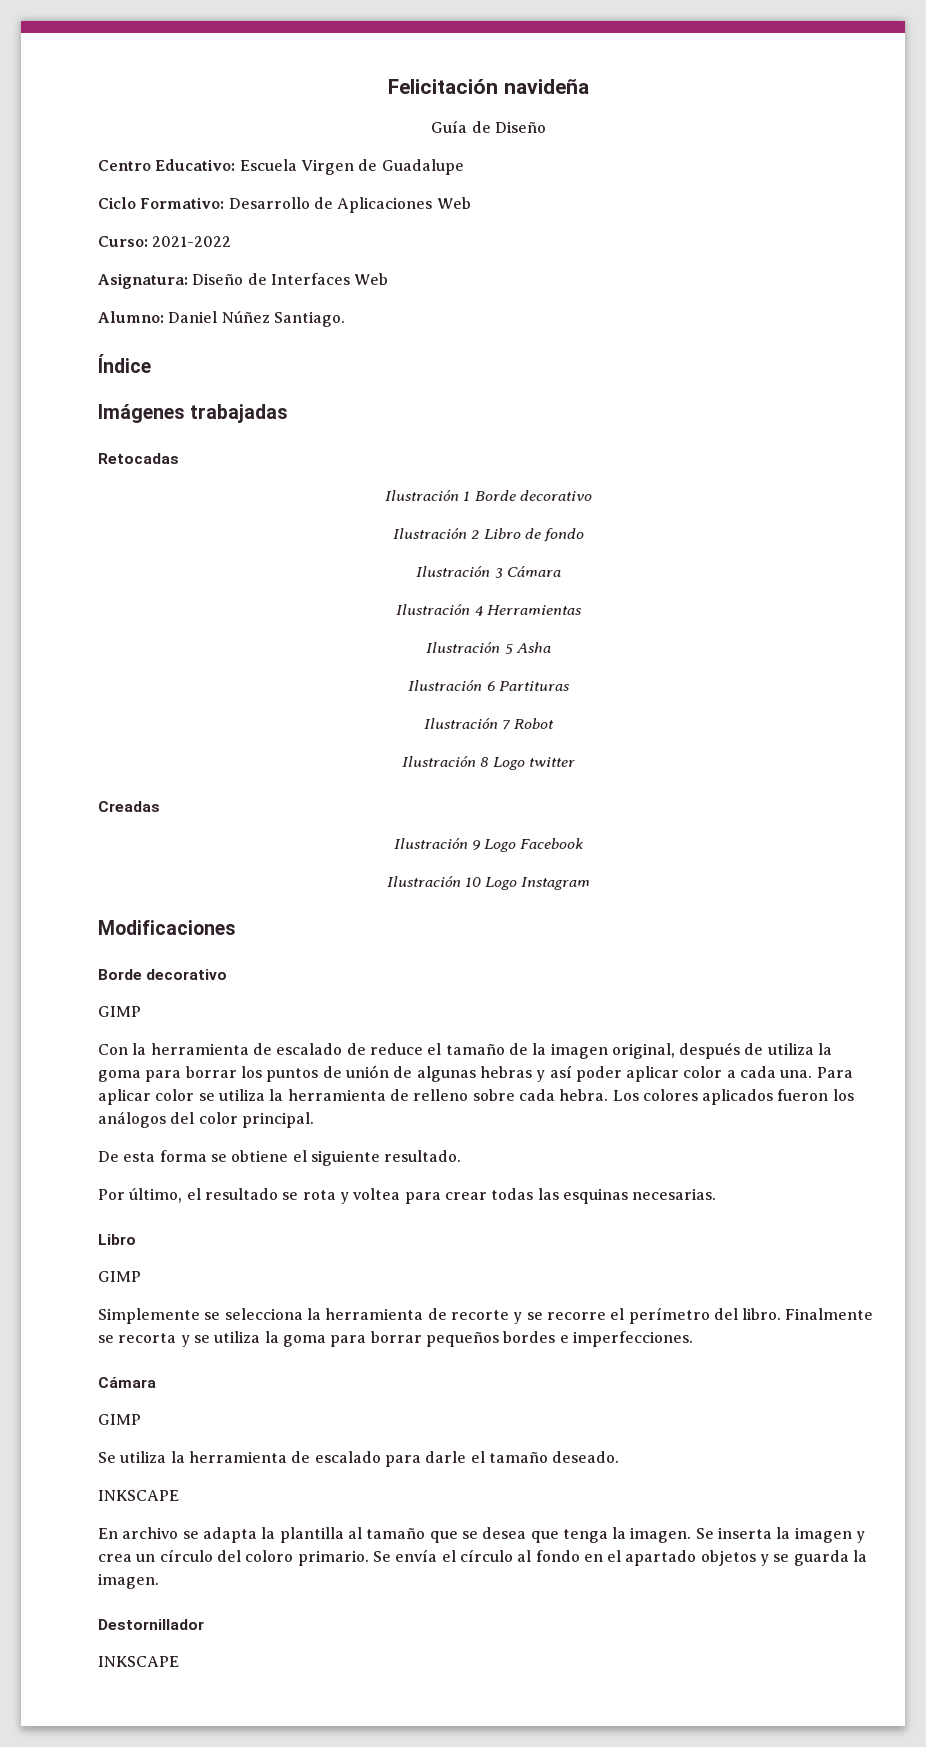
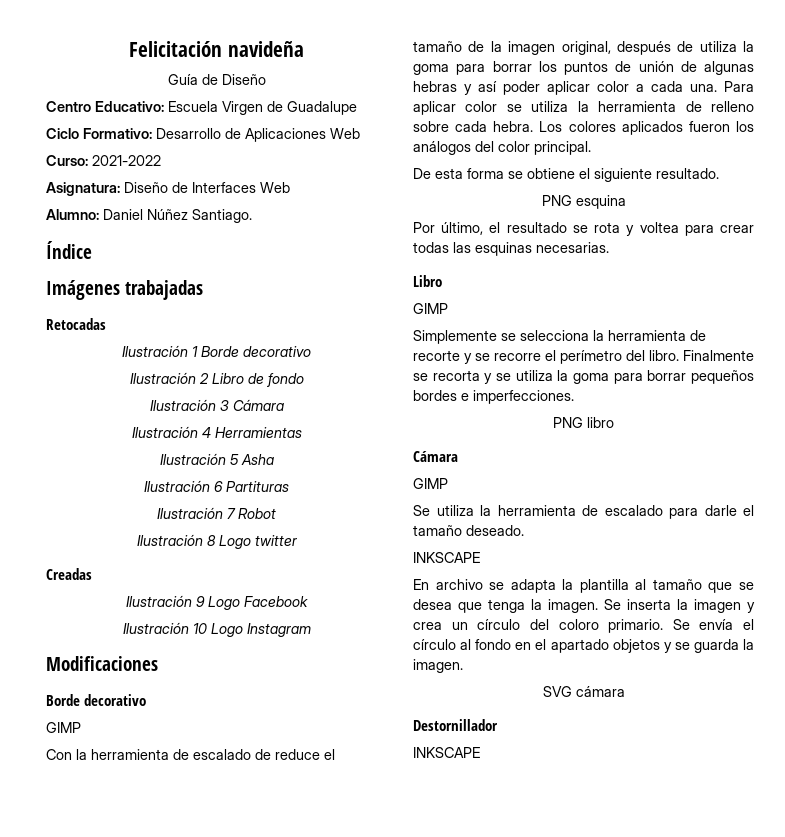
(462, 1156) none -> [541,195,626,209] // PNG esquina
(693, 1339) none -> [553,417,614,428] // PNG libro
(159, 1581) none -> [542,686,625,697] // SVG cámara

